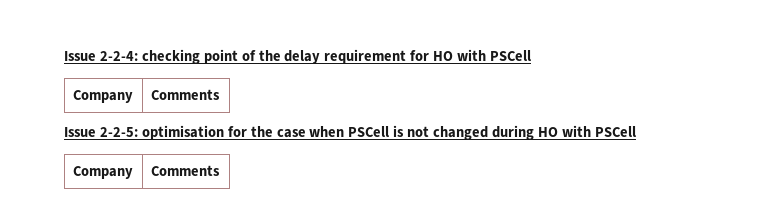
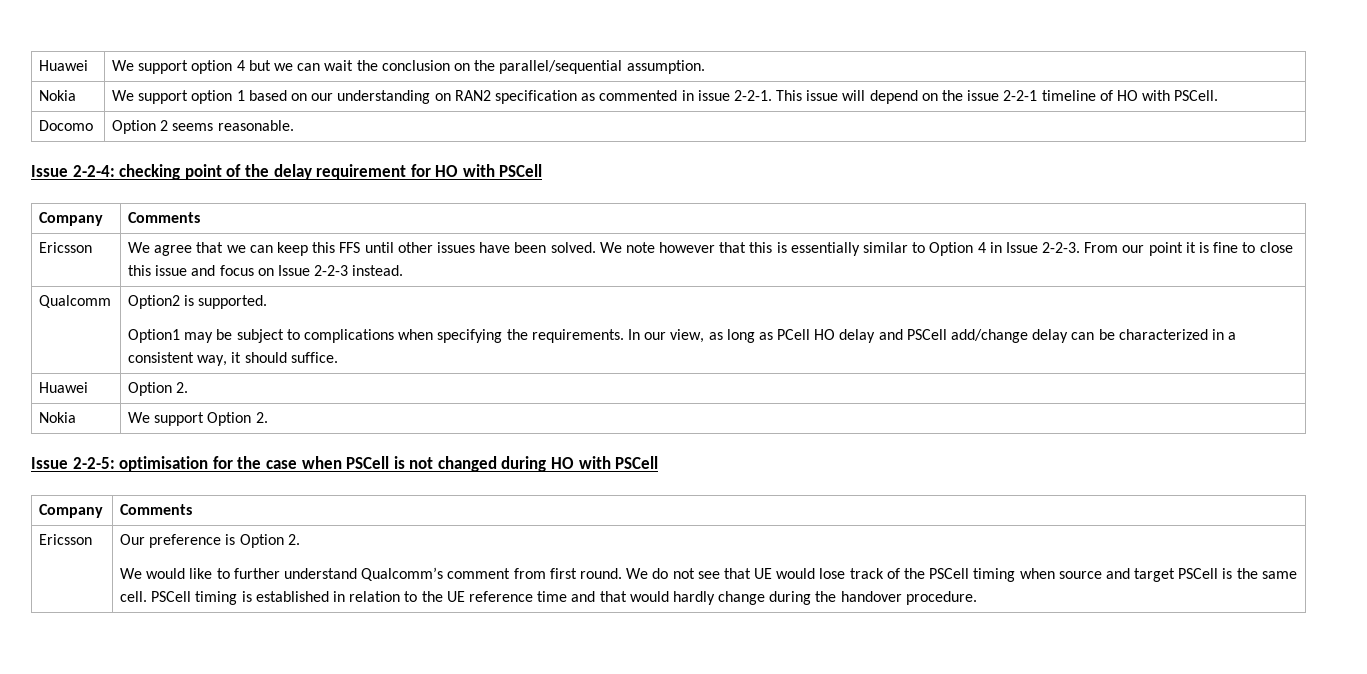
(64, 56) none -> [39,60,89,71] [112,60,705,74] [39,90,77,101] [112,90,1219,104] [39,120,94,131] [112,120,294,134] Huawei | We support option 4 but we can wait the conclusion on the parallel/sequential assumption. // Nokia | We support option 1 based on our understanding on RAN2 specification as commented in issue 2-2-1. This issue will depend on the issue 2-2-1 timeline of HO with PSCell. // Docomo | Option 2 seems reasonable. //
(220, 94) none -> [39,242,93,253] [128,242,1293,256] [128,265,404,276] [39,295,112,308] [128,295,268,309] [128,329,1237,343] [128,352,338,366] [39,382,89,393] [128,382,189,396] [39,412,77,423] [128,412,268,426] // Ericsson | We agree that we can keep this FFS until other issues have been solved. We note however that this is essentially similar to Option 4 in Issue 2-2-3. From our point it is fine to close this issue and focus on Issue 2-2-3 instead. // Qualcomm | Option2 is supported. // Option1 may be subject to complications when specifying the requirements. In our view, as long as PCell HO delay and PSCell add/change delay can be characterized in a consistent way, it should suffice. // Huawei | Option 2. // Nokia | We support Option 2.
(220, 170) none -> [39,534,93,545] [120,534,300,548] [120,567,1297,582] [120,591,977,605] // Ericsson | Our preference is Option 2. // We would like to further understand Qualcomm’s comment from first round. We do not see that UE would lose track of the PSCell timing when source and target PSCell is the same cell. PSCell timing is established in relation to the UE reference time and that would hardly change during the handover procedure.

